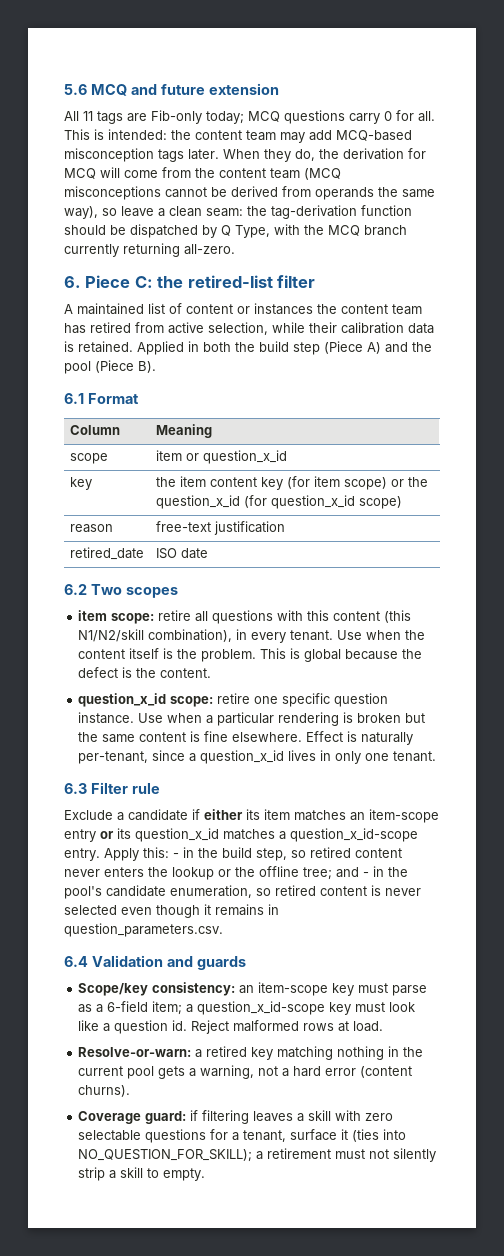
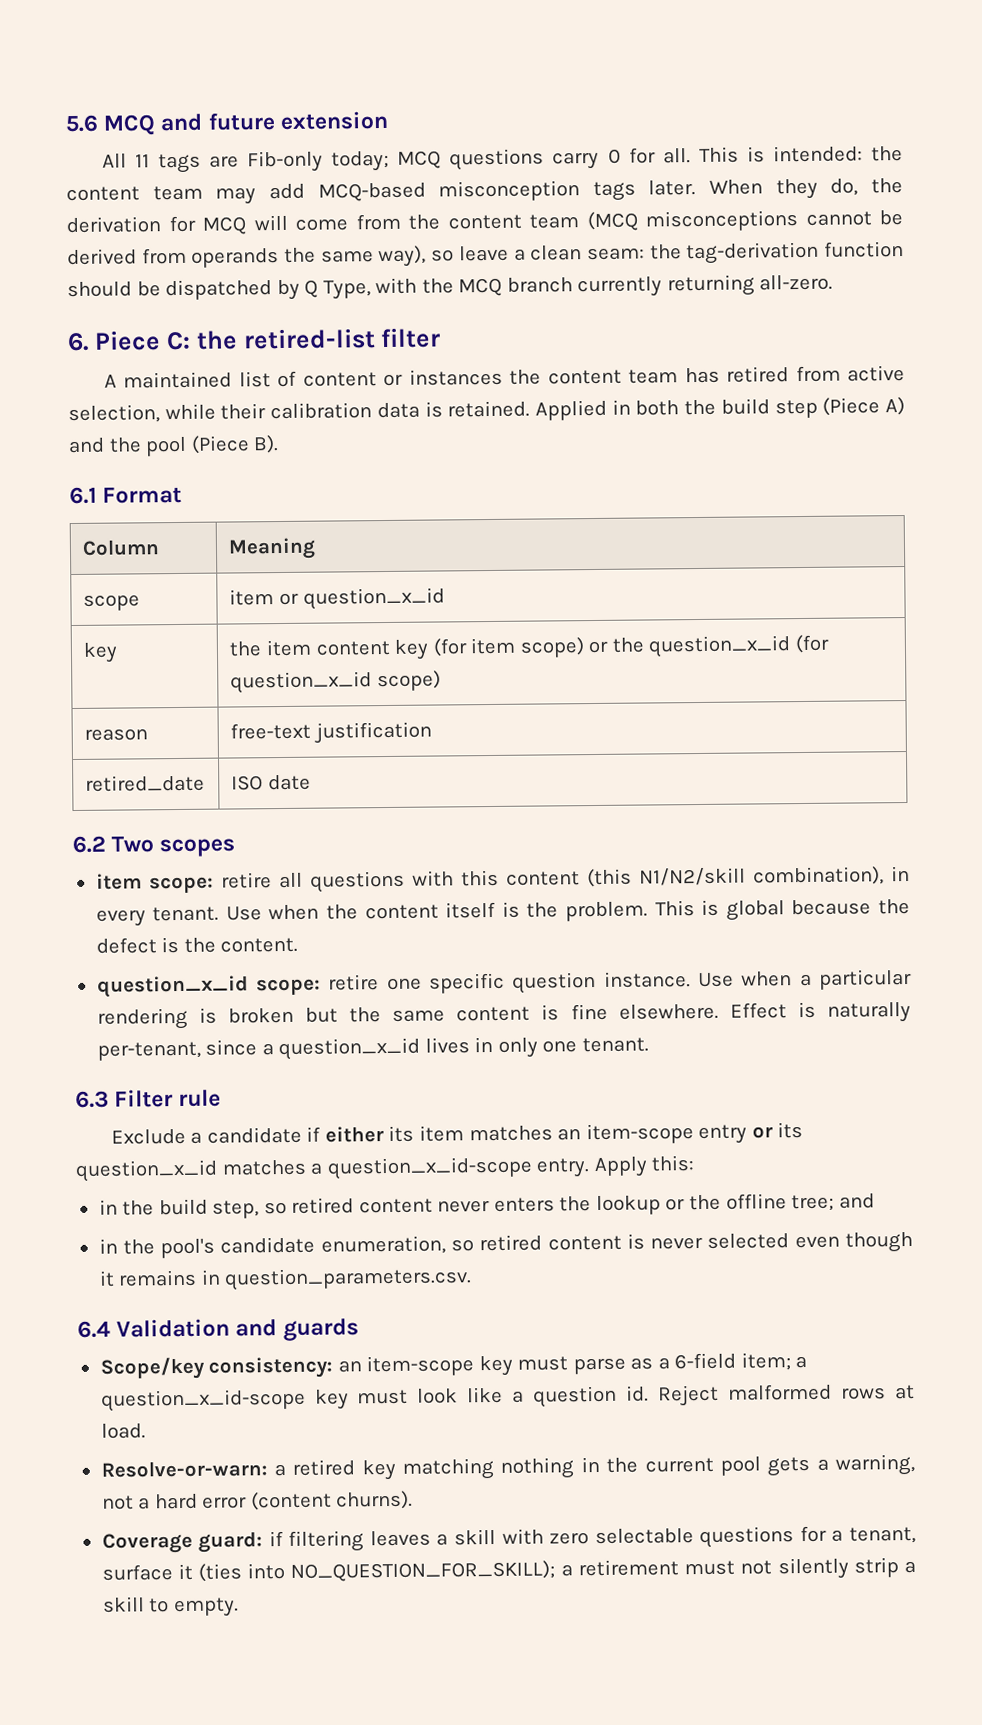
[173,853,179,858] - -> (695, 1163) //
[363,872,369,877] - -> (875, 1201) //

